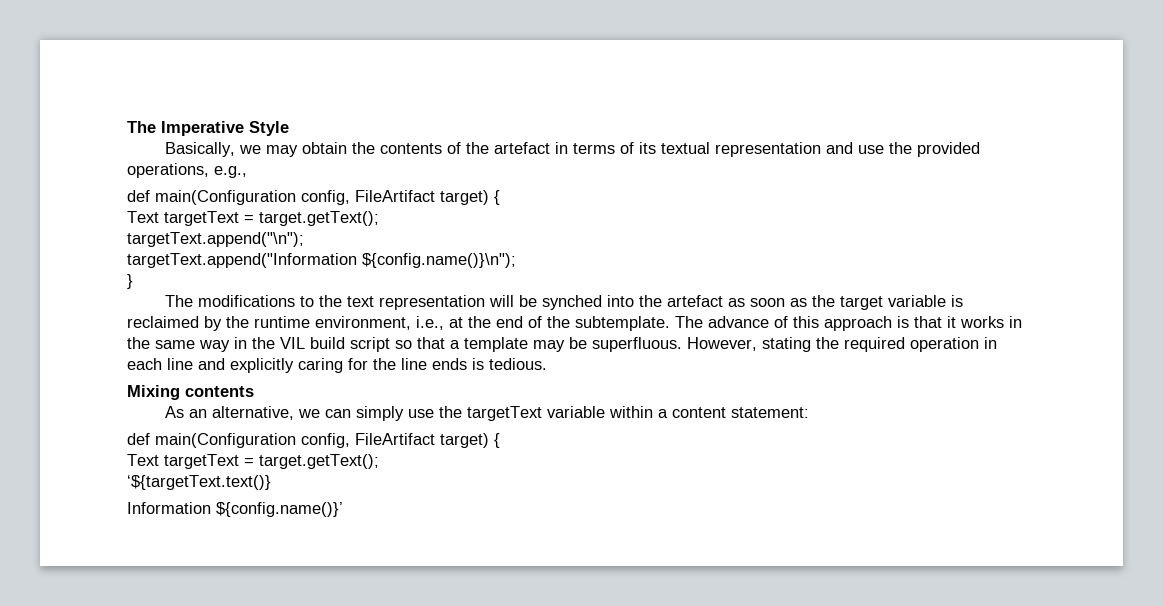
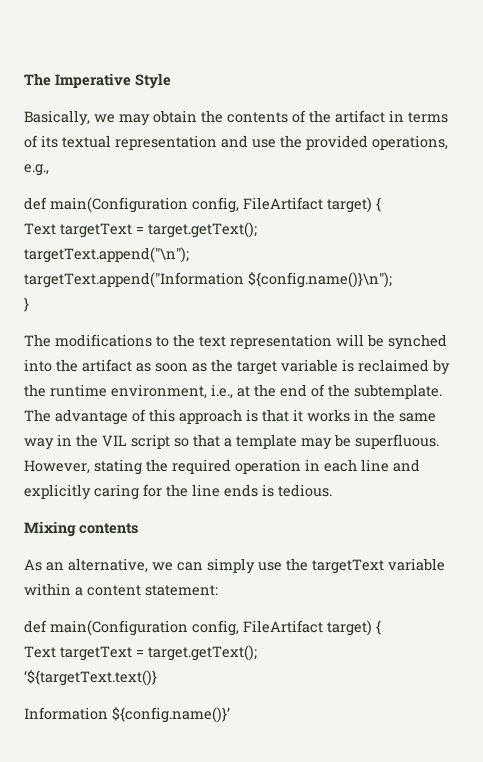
[493,142,550,154] artefact -> [335,110,385,123] artifact
[666,295,723,307] artefact -> [82,359,132,372] artifact
[708,316,769,328] advance -> [55,409,128,425] advantage
[310,337,345,349] build -> (127, 440) none

